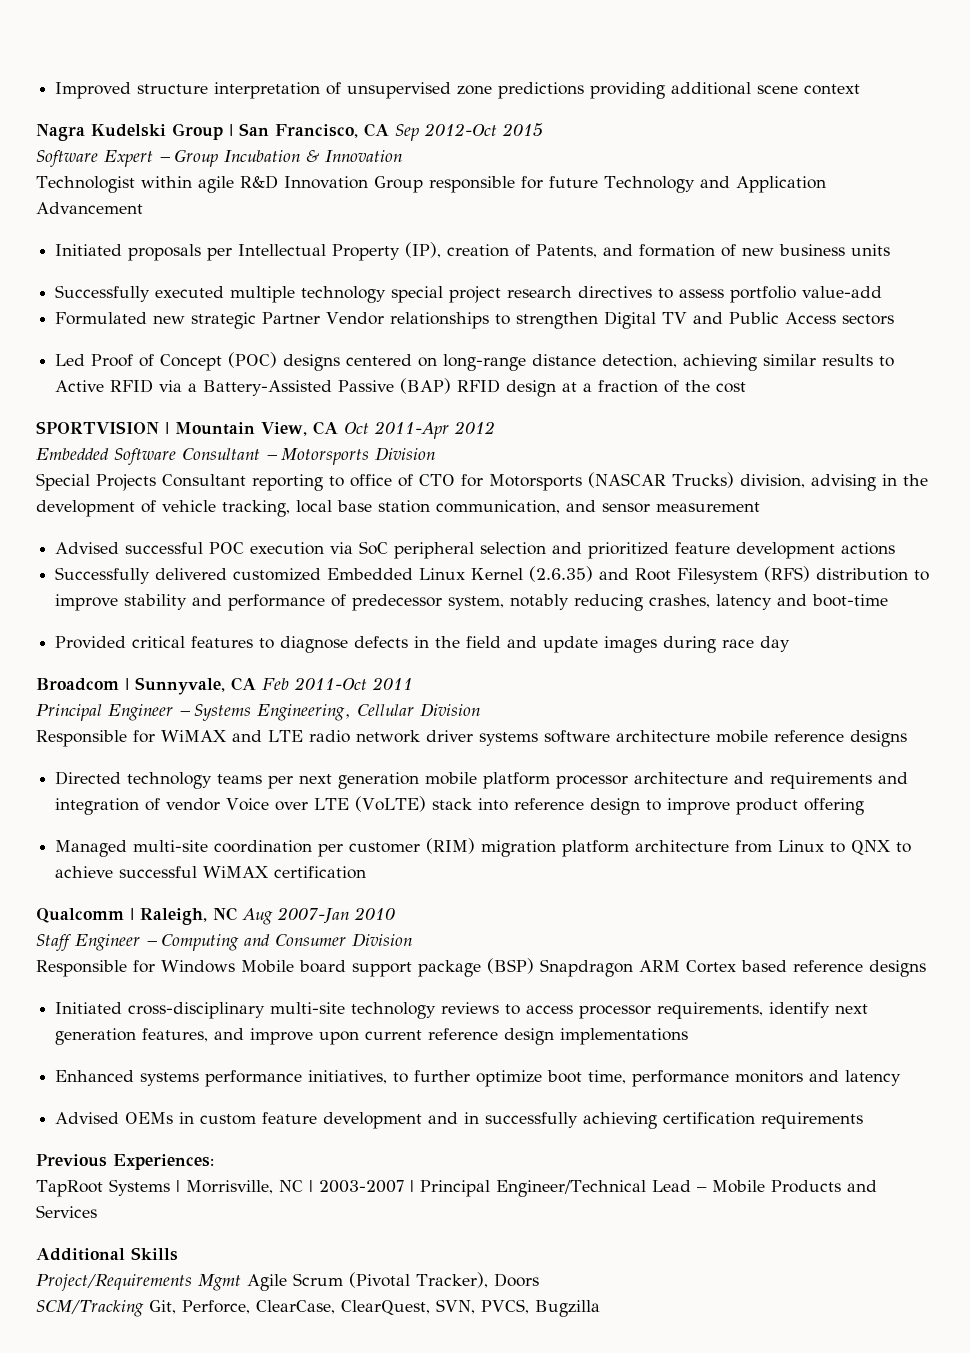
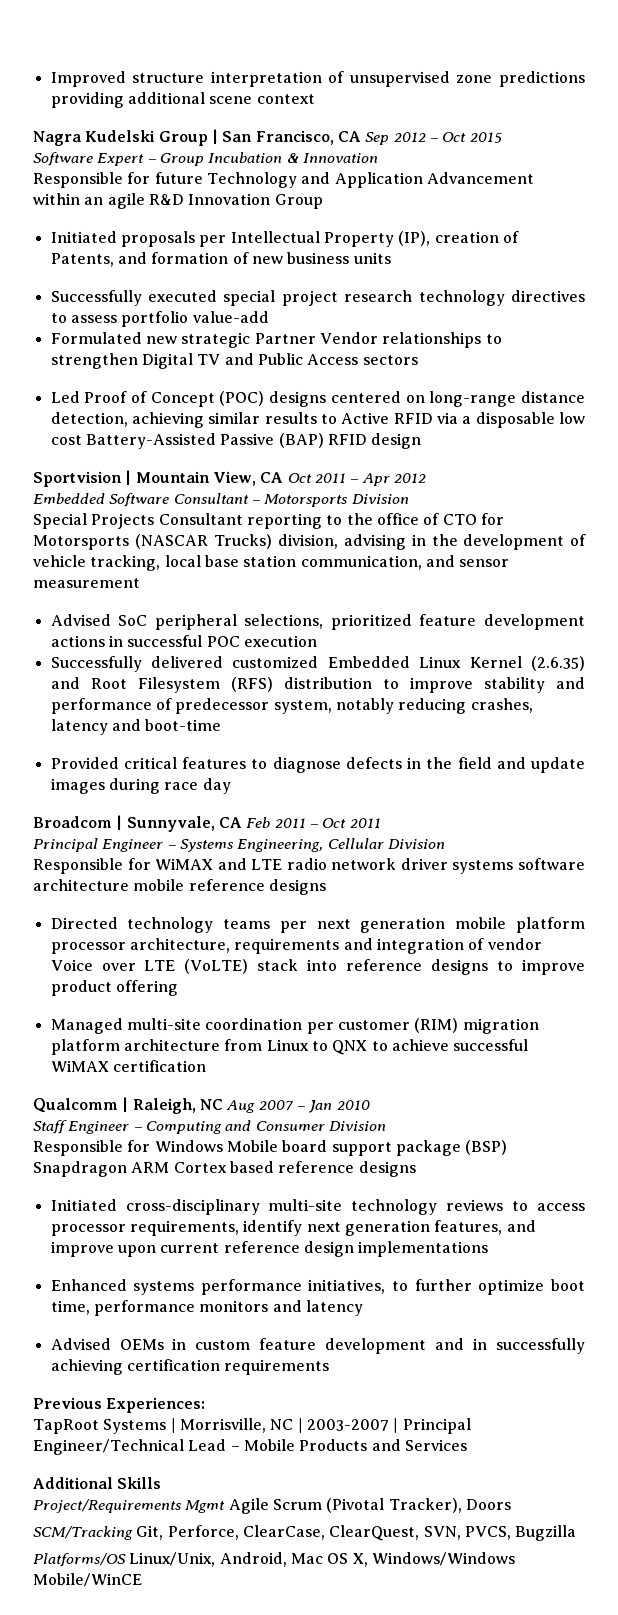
[424,123,497,136] 2012-Oct -> [393,132,467,142] 2012 – Oct
[36,175,515,193] Technologist within agile R&D Innovation Group responsible -> [33,172,123,188] Responsible
(143, 208) none -> [33,193,323,209] within an agile R&D Innovation Group
[230,286,387,303] multiple technology -> (217, 296) none
(573, 292) none -> [418,290,505,306] technology
(198, 387) none -> [475,412,585,428] [50,435,82,445] disposable low cost
[562,380,747,393] [36,421,159,434] at a fraction of the cost // SPORTVISION -> [33,471,122,487] // Sportvision
[373,421,449,439] 2011-Apr -> [314,473,390,486] 2011 – Apr
(344, 481) none -> [346,513,373,525] the
[125,541,583,559] successful POC execution via SoC peripheral selection and -> [118,614,324,630] SoC peripheral selections,
(896, 548) none -> [108,635,317,647] in successful POC execution
[294,677,367,690] 2011-Oct -> [274,818,347,828] 2011 – Oct
[634,772,765,784] architecture and -> [129,938,230,953] architecture,
[590,798,641,815] design -> [431,959,489,975] designs
[277,907,349,924] 2007-Jan -> [258,1100,333,1113] 2007 – Jan
(600, 1308) none -> [33,1552,515,1567] [33,1573,142,1587] // Platforms/OS Linux/Unix, Android, Mac OS X, Windows/Windows Mobile/WinCE

